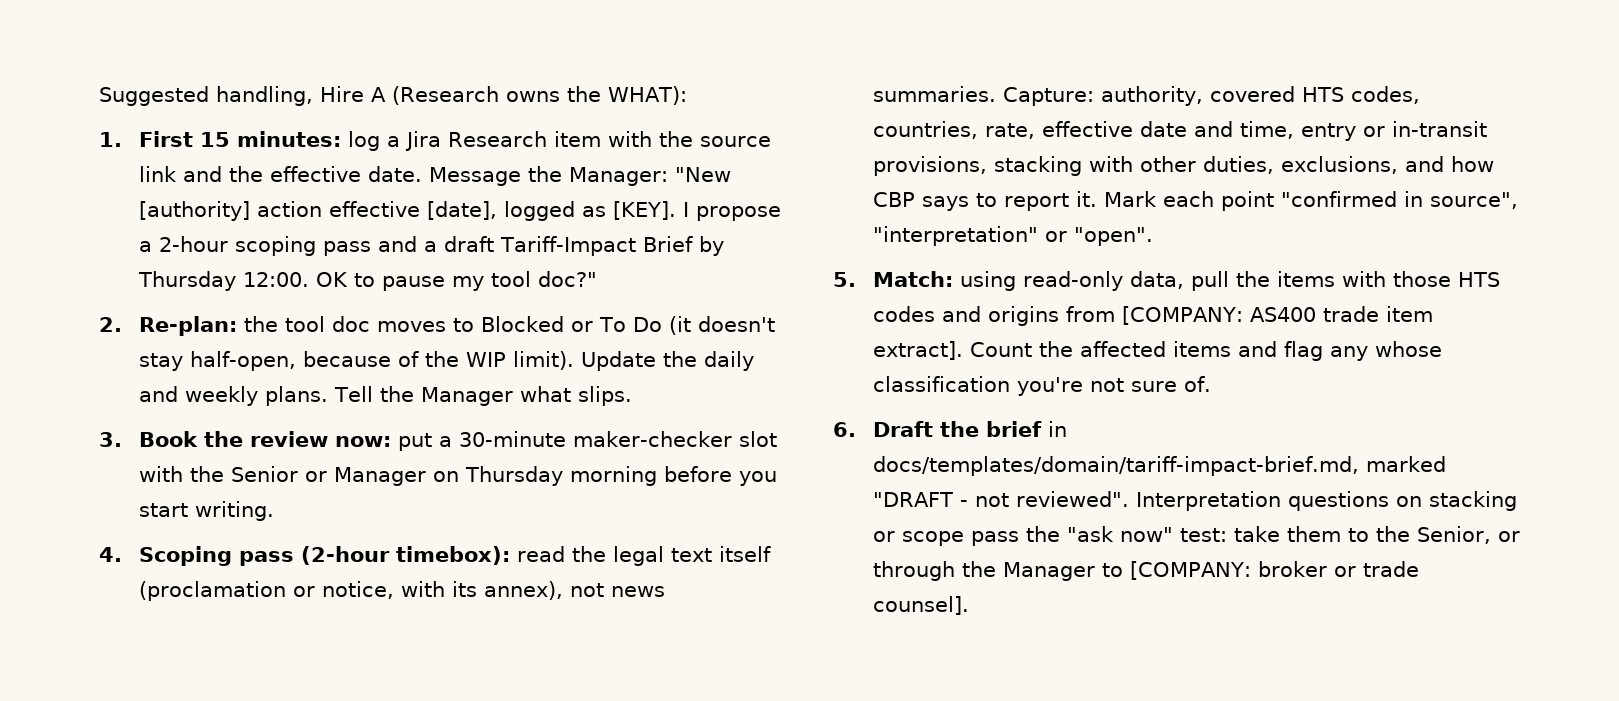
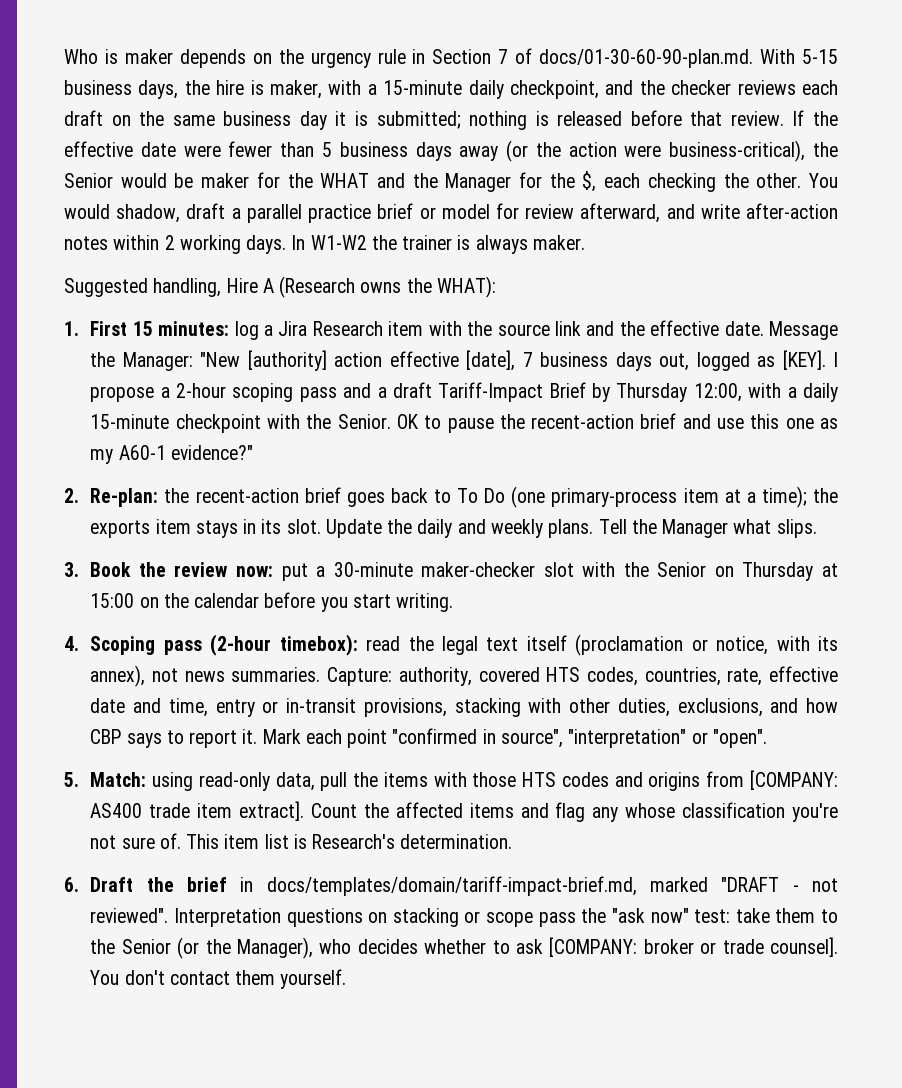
(99, 96) none -> [64,48,839,68] [64,80,838,99] [64,110,838,130] [64,140,839,162] [64,171,839,192] [64,203,838,223] [64,235,585,254] Who is maker depends on the urgency rule in Section 7 of docs/01-30-60-90-plan.md. With 5-15 business days, the hire is maker, with a 15-minute daily checkpoint, and the checker reviews each draft on the same business day it is submitted; nothing is released before that review. If the effective date were fewer than 5 business days away (or the action were business-critical), the Senior would be maker for the WHAT and the Manager for the $, each checking the other. You would shadow, draft a parallel practice brief or model for review afterward, and write after-action notes within 2 working days. In W1-W2 the trainer is always maker. //
(497, 210) none -> [522,352,690,371] 7 business days out,
[242,271,597,291] [99,316,775,336] [138,351,574,371] 12:00. OK to pause my tool doc?" // 2. Re-plan: the tool doc moves to Blocked or To Do (it doesn't stay half-open, because of the WIP limit). -> [693,383,839,402] [90,413,838,433] [90,445,253,464] [64,486,839,508] [90,519,321,538] 12:00, with a daily 15-minute checkpoint with the Senior. OK to pause the recent-action brief and use this one as my A60-1 evidence?" // 2. Re-plan: the recent-action brief goes back to To Do (one primary-process item at a time); the exports item stays in its slot.
[304,466,657,486] or Manager on Thursday morning -> [714,562,838,581] [90,593,260,608] on Thursday at 15:00 on the calendar
(1211, 384) none -> [186,834,513,849] This item list is Research's determination.
[1416,526,1520,544] [872,561,1123,581] Senior, or through the Manager to -> [121,937,543,959] Senior (or the Manager), who decides whether to ask
(969, 605) none -> [90,969,347,989] You don't contact them yourself.

